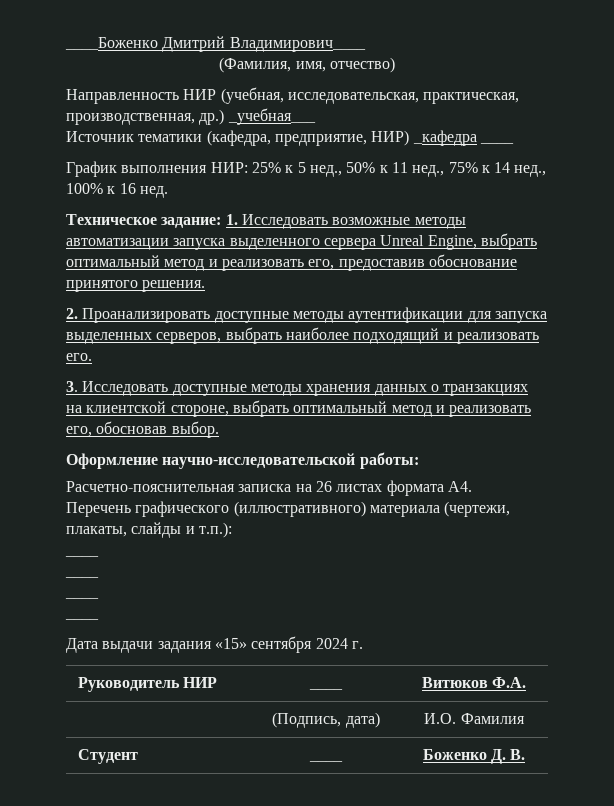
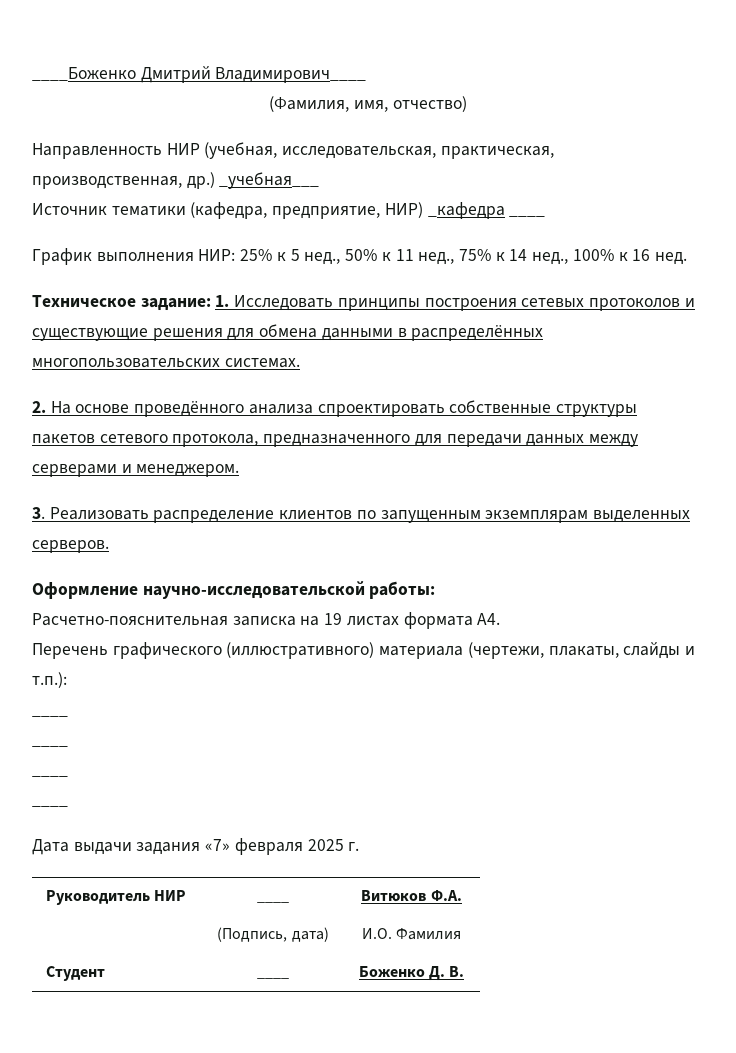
[332,217,466,229] [66,233,537,250] [66,254,517,271] [66,280,206,292] [66,307,547,323] [66,327,539,344] [66,353,92,361] [66,381,529,396] [66,400,532,417] [66,421,219,438] возможные методы автоматизации запуска выделенного сервера Unreal Engine, выбрать оптимальный метод и реализовать его, предоставив обоснование принятого решения. // 2. Проанализировать доступные методы аутентификации для запуска выделенных серверов, выбрать наиболее подходящий и реализовать его. // 3. Исследовать доступные методы хранения данных о транзакциях на клиентской стороне, выбрать оптимальный метод и реализовать его, обосновав выбор. -> [337,298,695,311] [32,324,544,341] [32,358,300,368] [32,400,638,417] [32,434,639,447] [32,464,240,477] [32,507,691,523] [32,540,109,553] принципы построения сетевых протоколов и существующие решения для обмена данными в распределённых многопользовательских системах. // 2. На основе проведённого анализа спроектировать собственные структуры пакетов сетевого протокола, предназначенного для передачи данных между серверами и менеджером. // 3. Реализовать распределение клиентов по запущенным экземплярам выделенных серверов.
[315,481,332,492] 26 -> [324,613,343,625] 19
[214,636,348,653] «15» сентября 2024 -> [205,838,344,855] «7» февраля 2025

